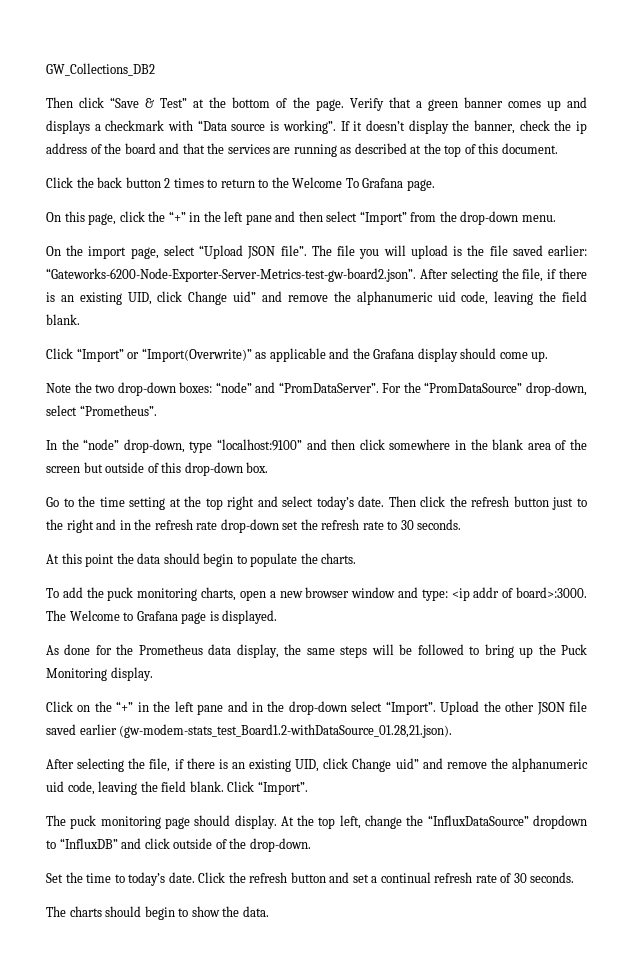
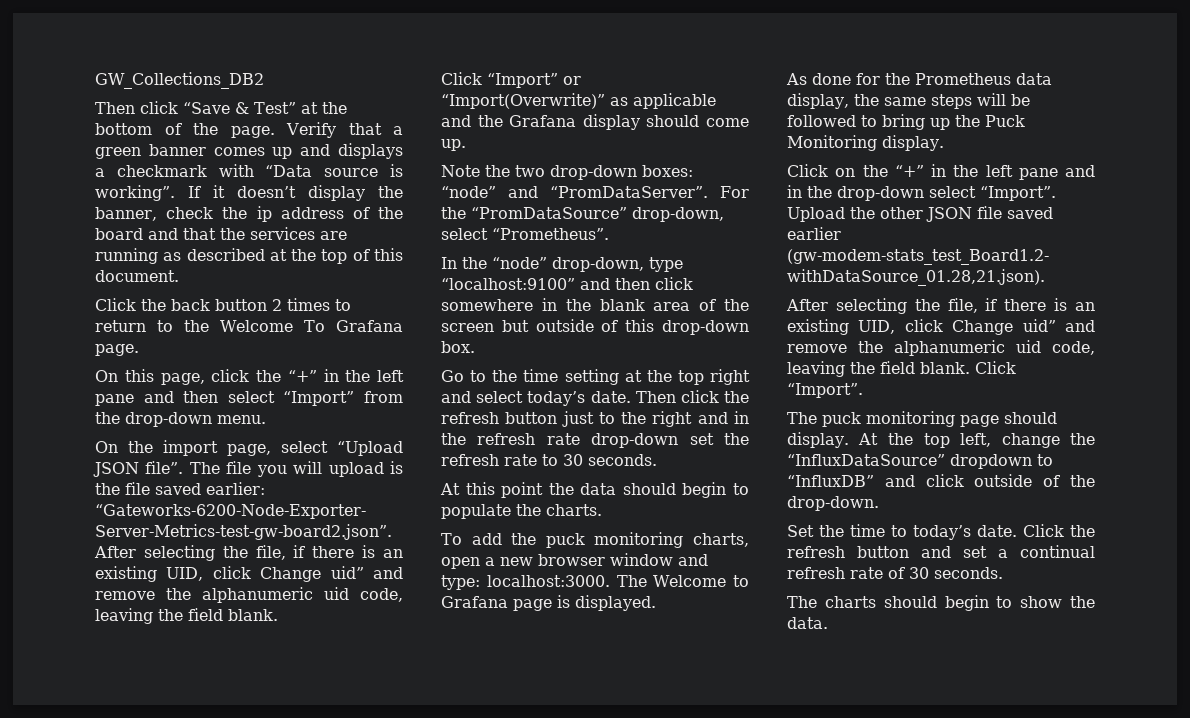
[451,587,587,601] <ip addr of board>:3000. -> [486,575,610,587] localhost:3000.

